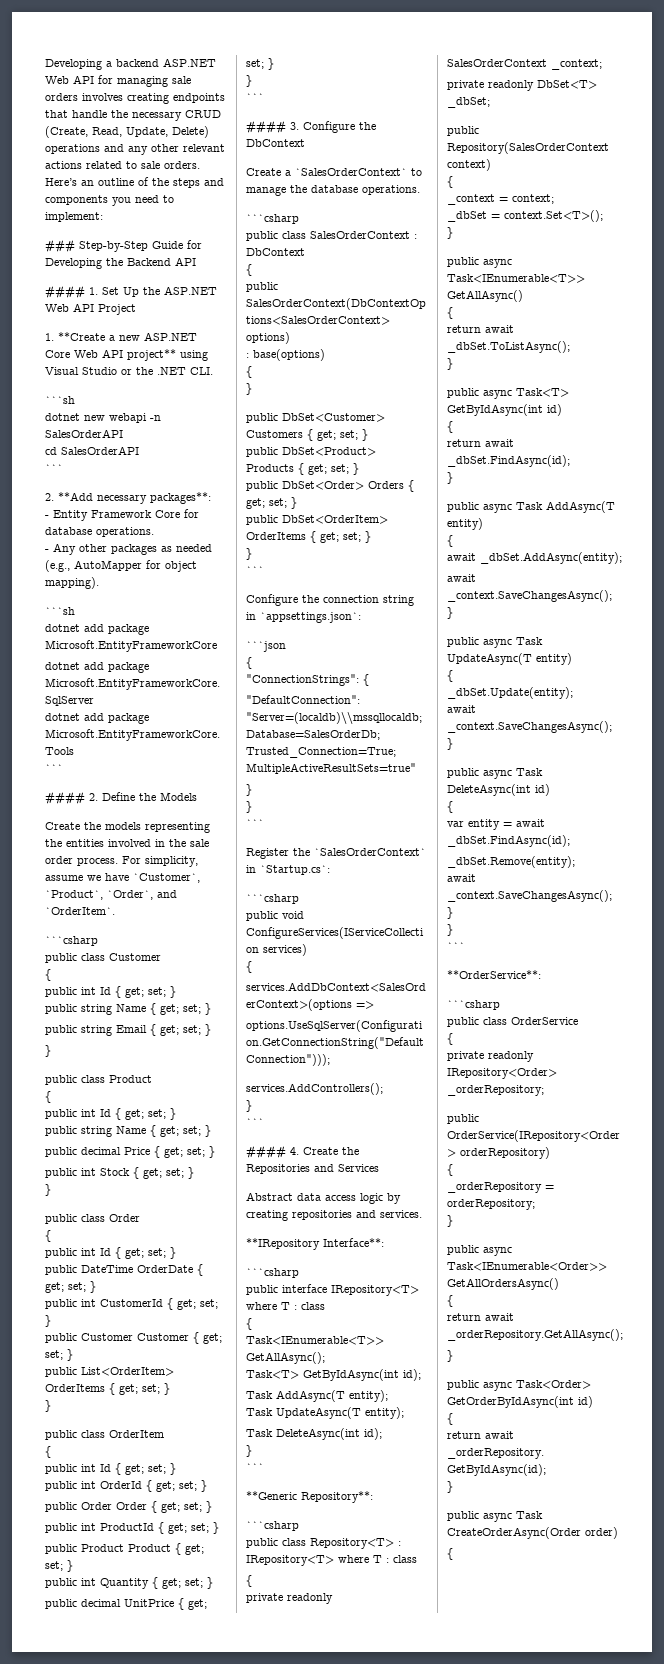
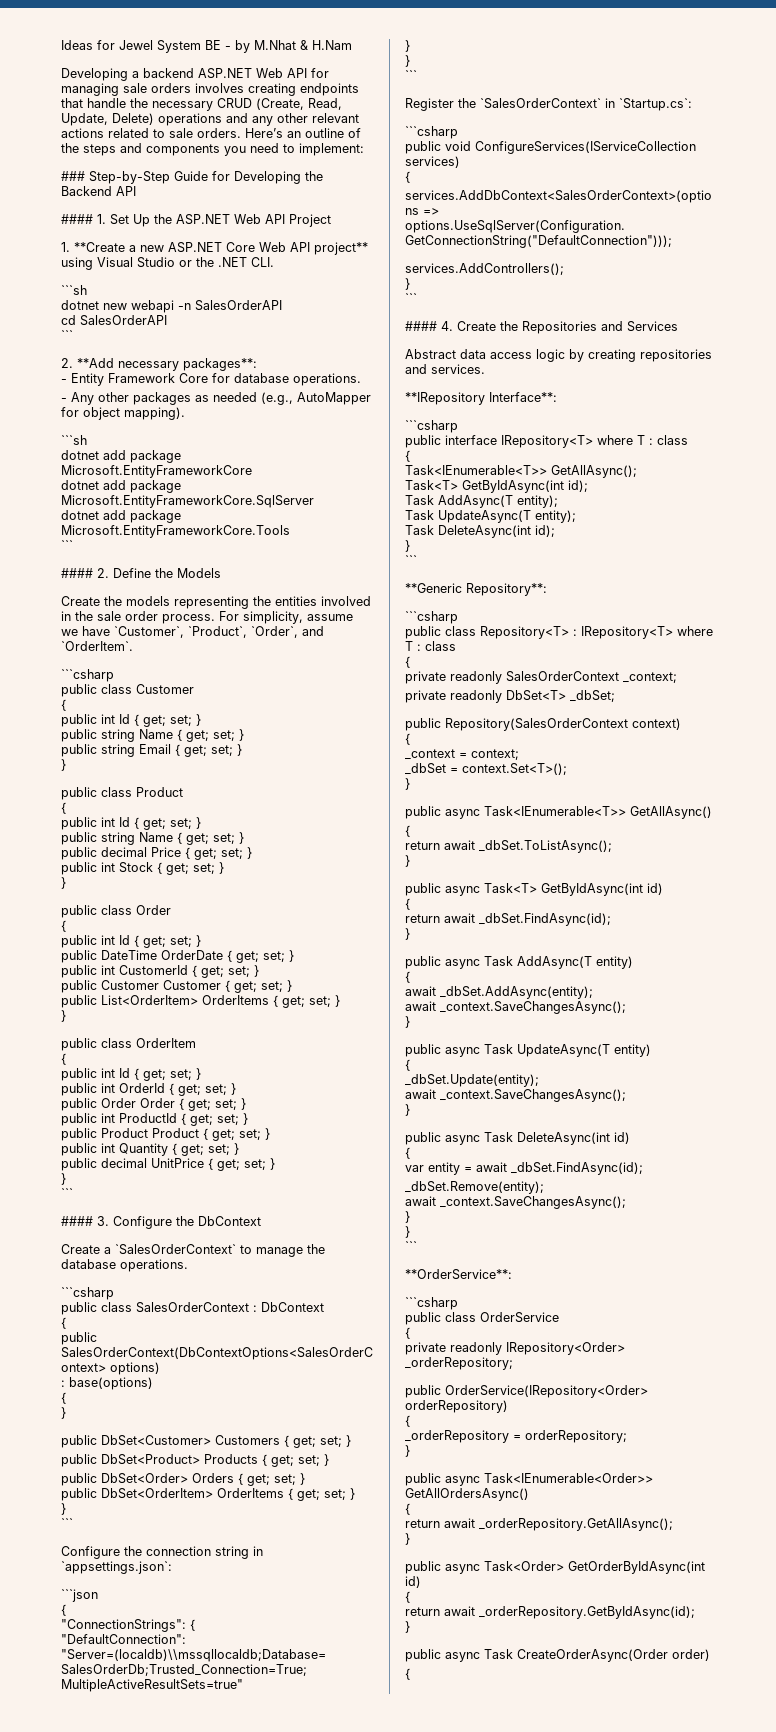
(45, 64) none -> [61,40,352,53] Ideas for Jewel System BE - by M.Nhat & H.Nam //

